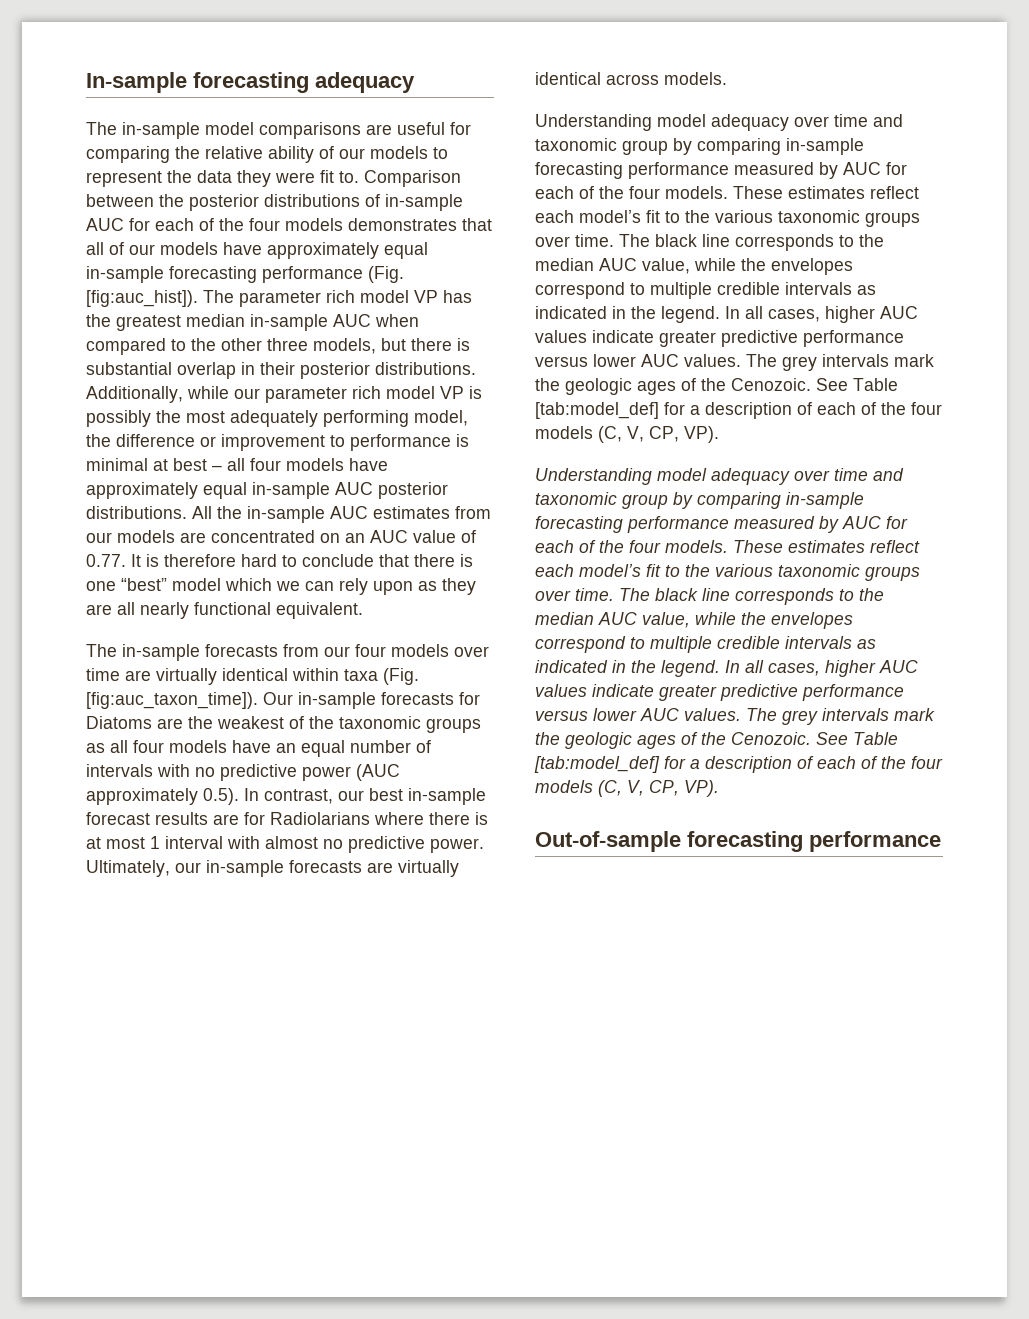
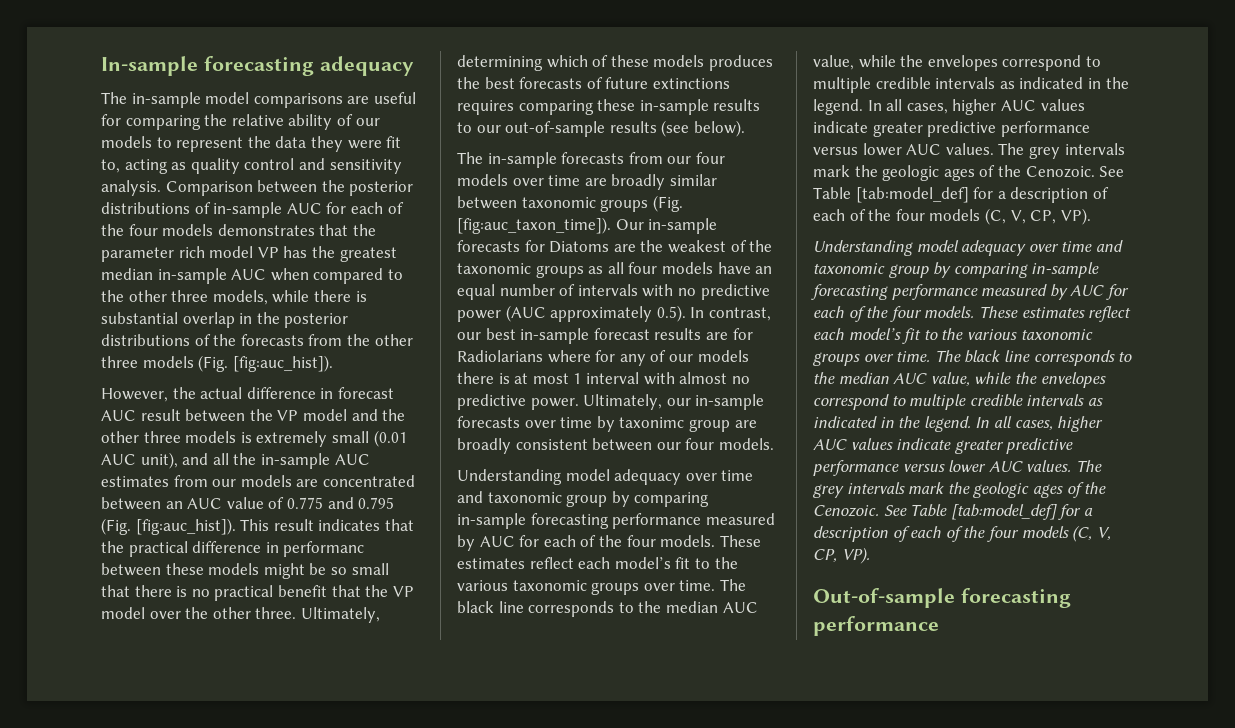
[339,171,359,183] to. -> [101,158,402,174] [101,180,161,196] to, acting as quality control and sensitivity analysis.
[86,242,428,259] [86,266,404,283] [86,290,234,307] all of our models have approximately equal in-sample forecasting performance (Fig. [fig:auc_hist]). The -> [352,224,376,236] the
[381,338,406,351] but -> [272,290,310,303] while
[260,362,476,379] [86,386,482,403] [86,410,468,427] [86,434,469,451] [86,458,388,471] [86,482,448,499] [86,506,212,519] their posterior distributions. Additionally, while our parameter rich model VP is possibly the most adequately performing model, the difference or improvement to performance is minimal at best – all four models have approximately equal in-sample AUC posterior distributions. All -> [256,312,349,328] [101,334,413,346] [101,355,333,372] [101,387,394,402] [101,409,406,422] [101,430,407,447] [101,452,229,469] the posterior distributions of the forecasts from the other three models (Fig. [fig:auc_hist]). // However, the actual difference in forecast AUC result between the VP model and the other three models is extremely small (0.01 AUC unit), and all
[320,533,340,543] on -> [101,497,161,510] between
[86,554,473,567] [86,578,476,595] [86,602,363,619] 0.77. It is therefore hard to conclude that there is one “best” model which we can rely upon as they are all nearly functional equivalent. -> [286,497,395,509] [101,518,414,535] [101,541,365,557] [101,563,389,579] [101,585,414,601] [101,607,380,623] [457,55,773,71] [457,77,730,89] [457,99,761,115] [457,120,745,137] 0.775 and 0.795 (Fig. [fig:auc_hist]). This result indicates that the practical difference in performanc between these models might be so small that there is no practical benefit that the VP model over the other three. Ultimately, determining which of these models produces the best forecasts of future extinctions requires comparing these in-sample results to our out-of-sample results (see below).
[156,668,378,685] virtually identical within taxa -> [611,174,717,190] [457,196,649,212] broadly similar between taxonomic groups
(424, 818) none -> [595,350,749,366] for any of our models
[367,860,459,877] [535,72,659,85] are virtually identical across -> [524,416,757,432] [457,438,715,454] over time by taxonimc group are broadly consistent between our four

